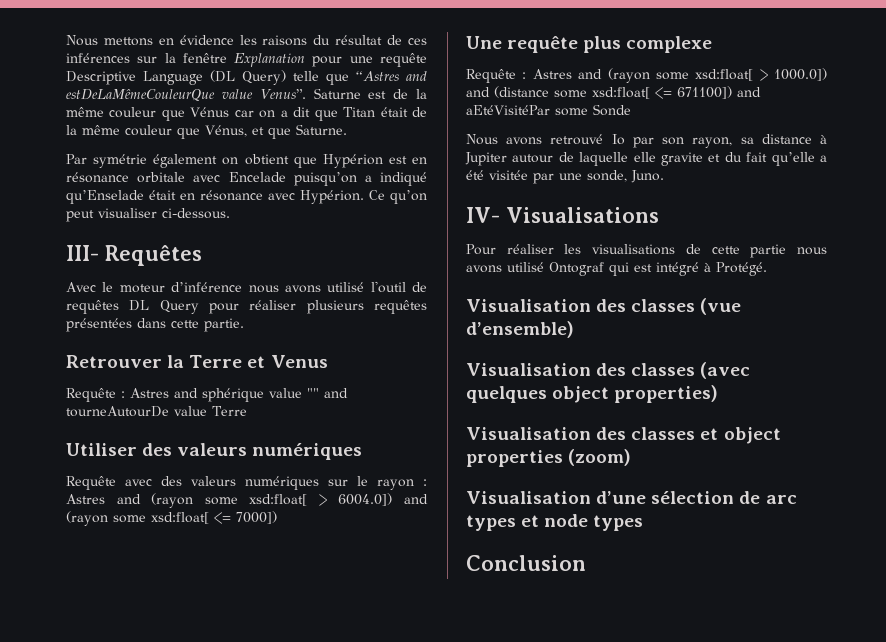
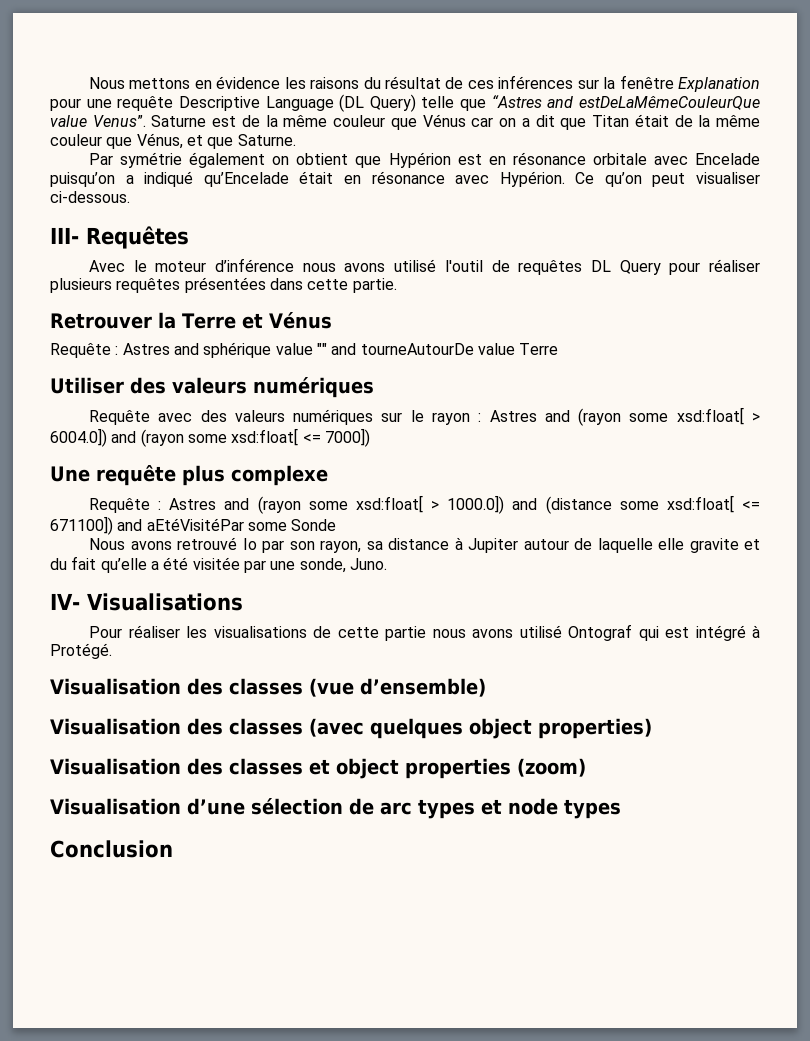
[66,190,144,204] qu’Enselade -> [203,172,289,187] qu’Encelade
[270,355,329,368] Venus -> [268,312,332,329] Vénus

